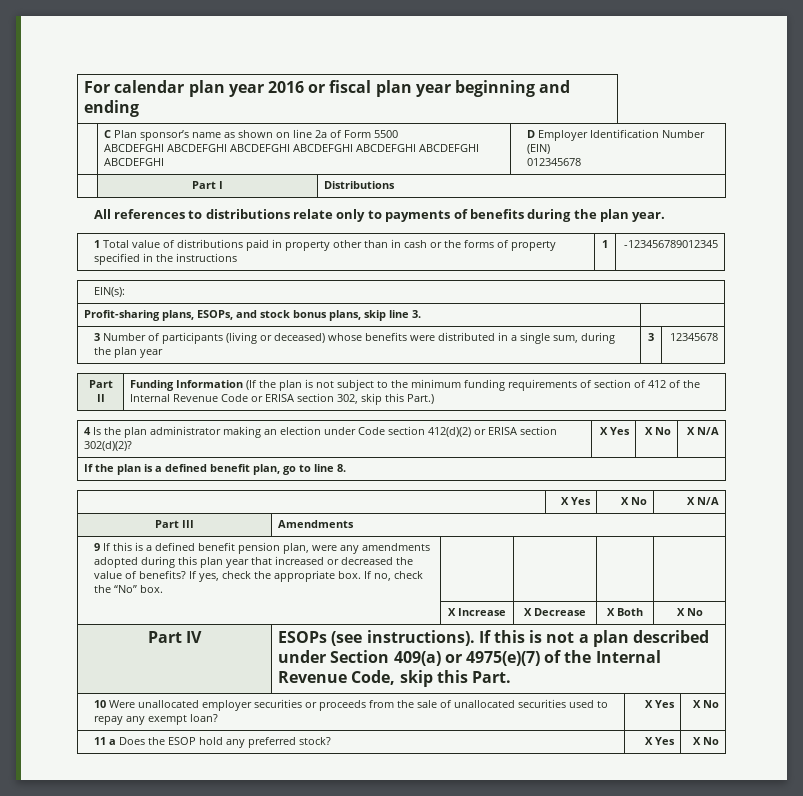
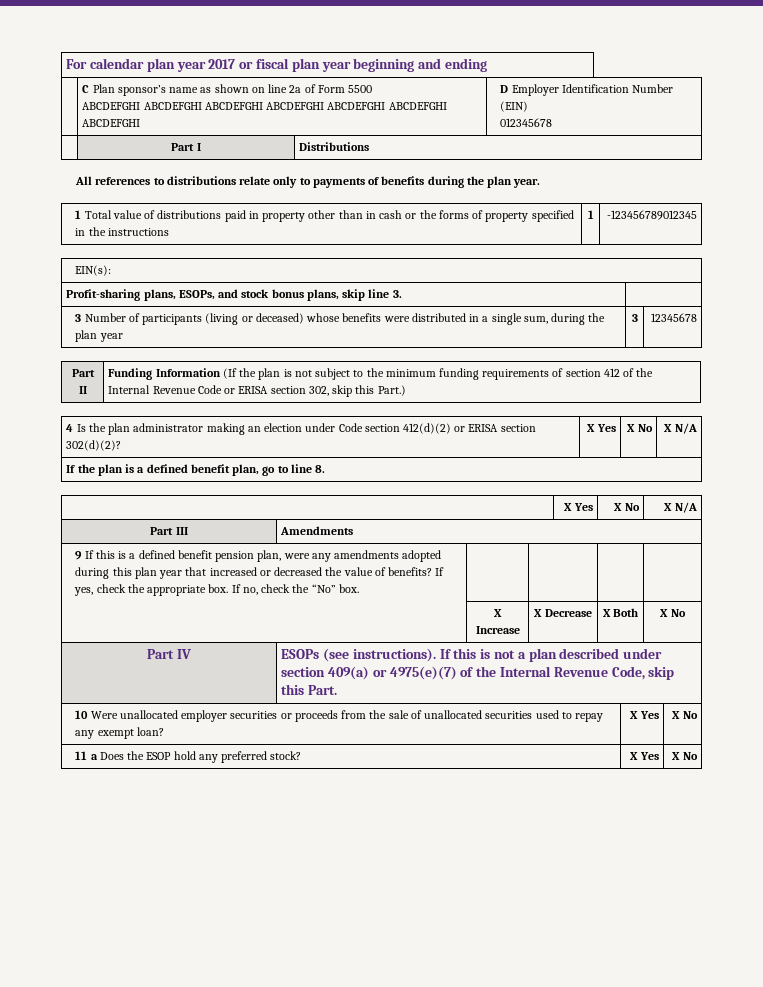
[267,81,304,93] 2016 -> [208,59,236,69] 2017
[634,380,647,388] of -> (601, 373) none
[330,650,390,663] Section -> [281,667,326,677] section

